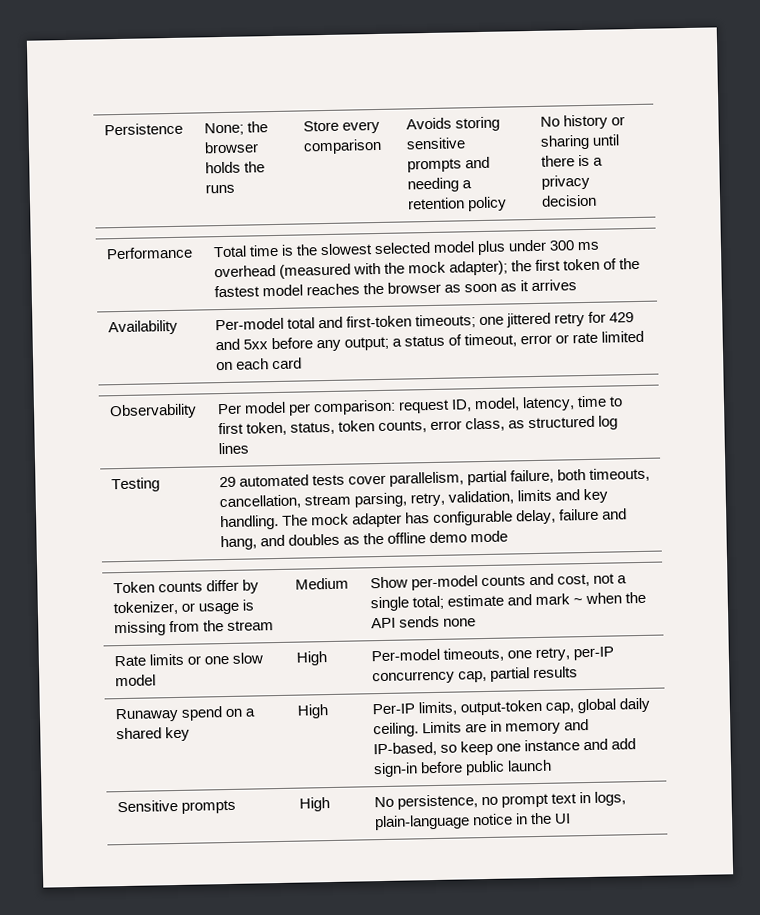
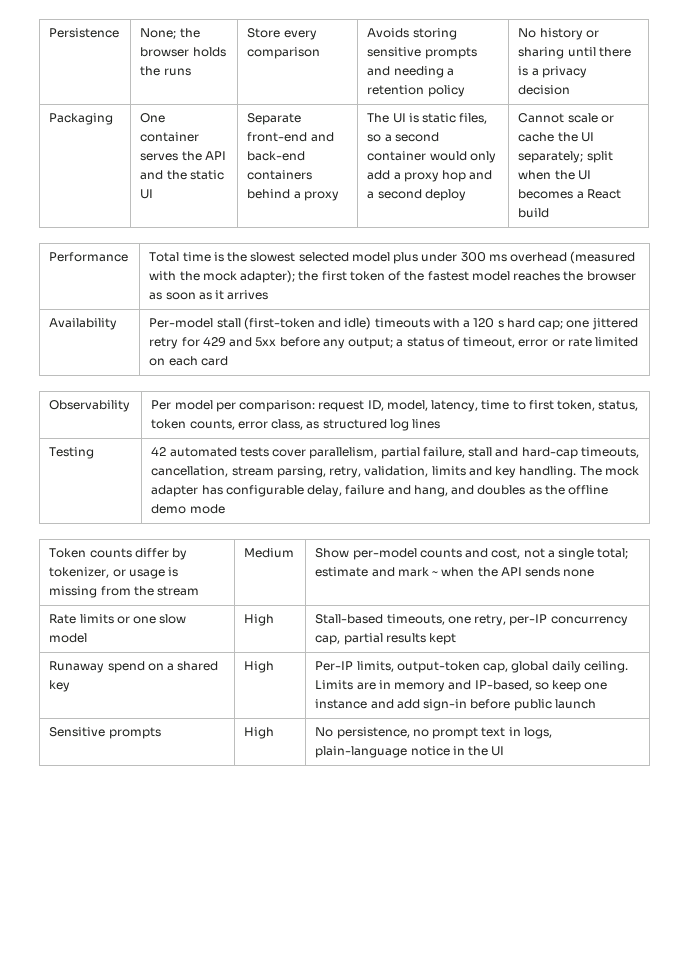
(597, 200) none -> [49,113,114,125] [140,113,166,123] [140,132,200,142] [140,151,226,161] [140,170,224,180] [140,189,154,199] [247,113,302,125] [247,132,334,142] [247,151,306,161] [247,170,313,180] [247,189,339,201] [367,113,488,124] [367,132,439,142] [367,151,496,163] [367,170,493,182] [367,189,466,201] [518,113,614,123] [518,132,594,142] [518,151,613,163] [518,170,591,180] [518,189,621,199] [518,208,550,218] // Packaging | One container serves the API and the static UI | Separate front-end and back-end containers behind a proxy | The UI is static files, so a second container would only add a proxy hop and a second deploy | Cannot scale or cache the UI separately; split when the UI becomes a React build
[286,314,476,329] total and first-token timeouts; -> [216,317,564,330] stall (first-token and idle) timeouts with a 120 s hard cap;
[218,476,236,488] 29 -> [151,447,167,456] 42
[556,469,586,481] both -> [468,447,578,459] stall and hard-cap
[370,648,440,662] Per-model -> [315,614,384,624] Stall-based
(578, 672) none -> [429,633,457,645] kept

